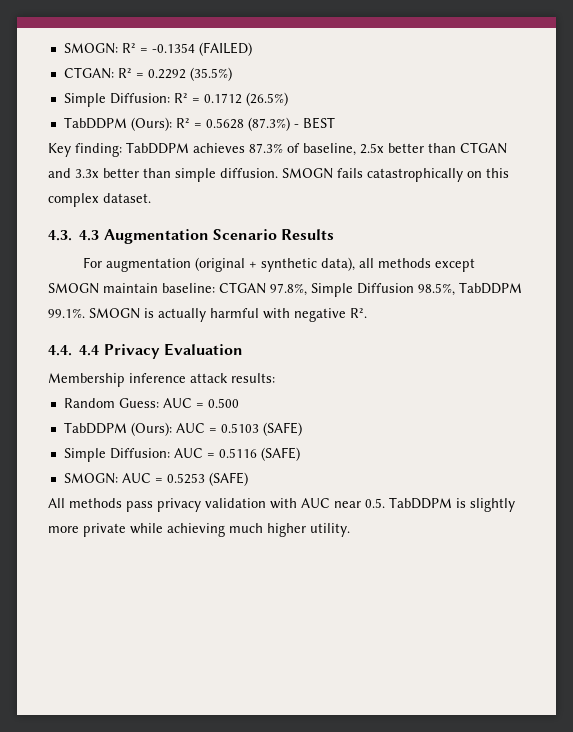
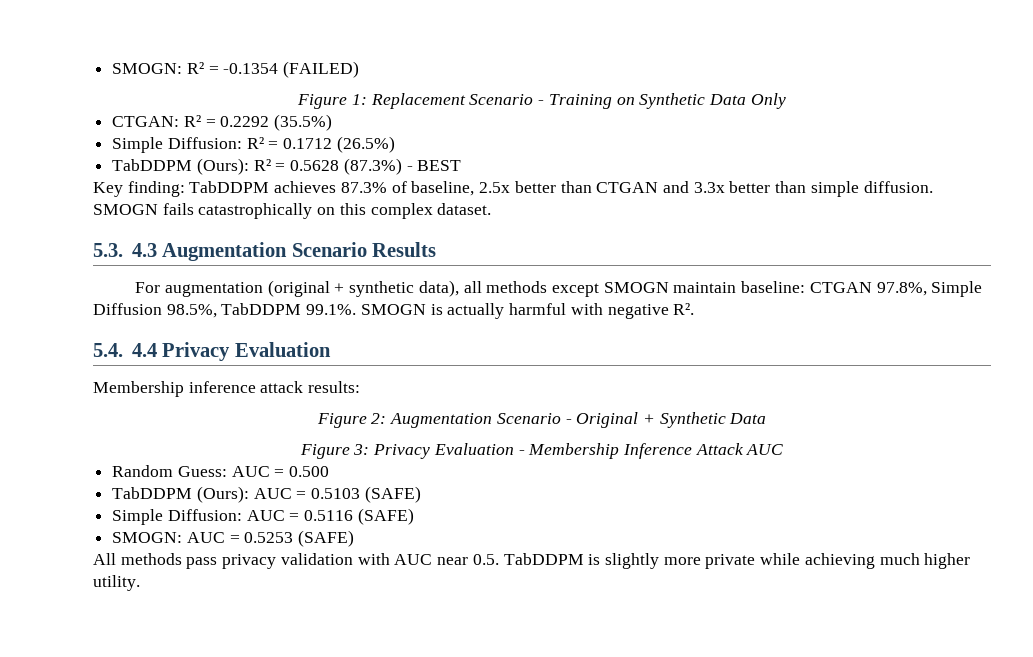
(252, 49) none -> [297,93,786,109] // Figure 1: Replacement Scenario - Training on Synthetic Data Only
[48,230,72,241] 4.3. -> [93,243,123,257] 5.3.
[48,345,72,356] 4.4. -> [93,343,123,357] 5.4.
(275, 378) none -> [316,412,767,428] [299,443,784,459] // Figure 2: Augmentation Scenario - Original + Synthetic Data // Figure 3: Privacy Evaluation - Membership Inference Attack AUC

